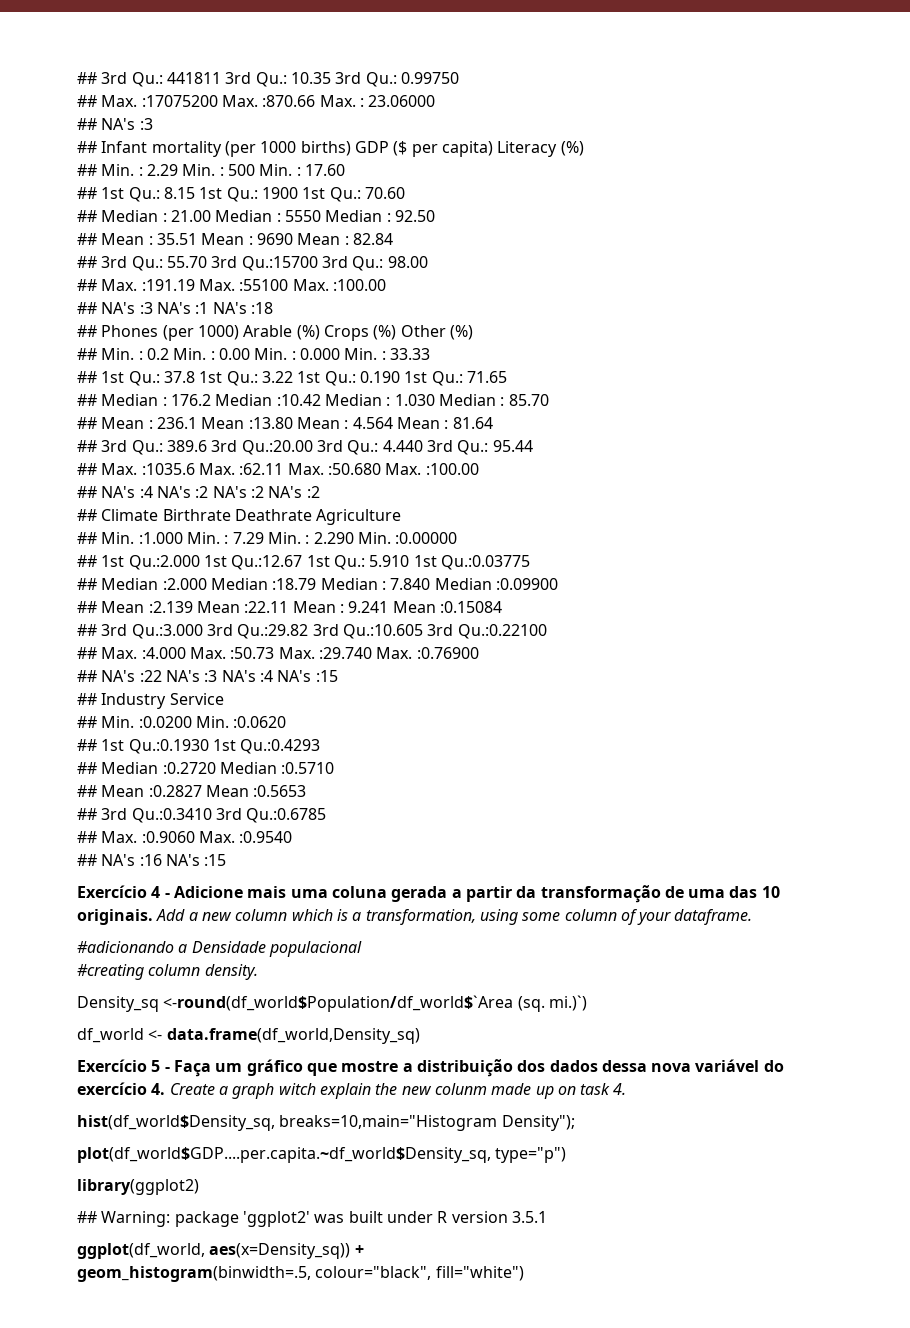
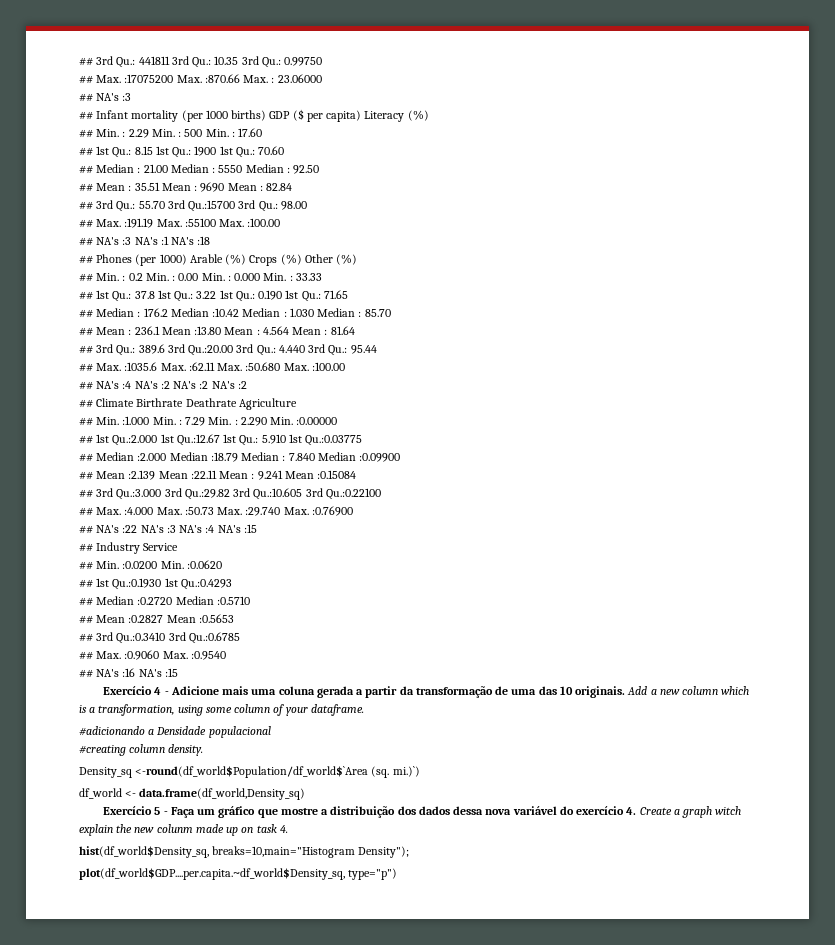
[77,1179,199,1195] [77,1211,547,1227] [77,1243,364,1259] [77,1266,524,1282] // library(ggplot2) // ## Warning: package 'ggplot2' was built under R version 3.5.1 // ggplot(df_world, aes(x=Density_sq)) + // geom_histogram(binwidth=.5, colour="black", fill="white") -> (398, 874) none

